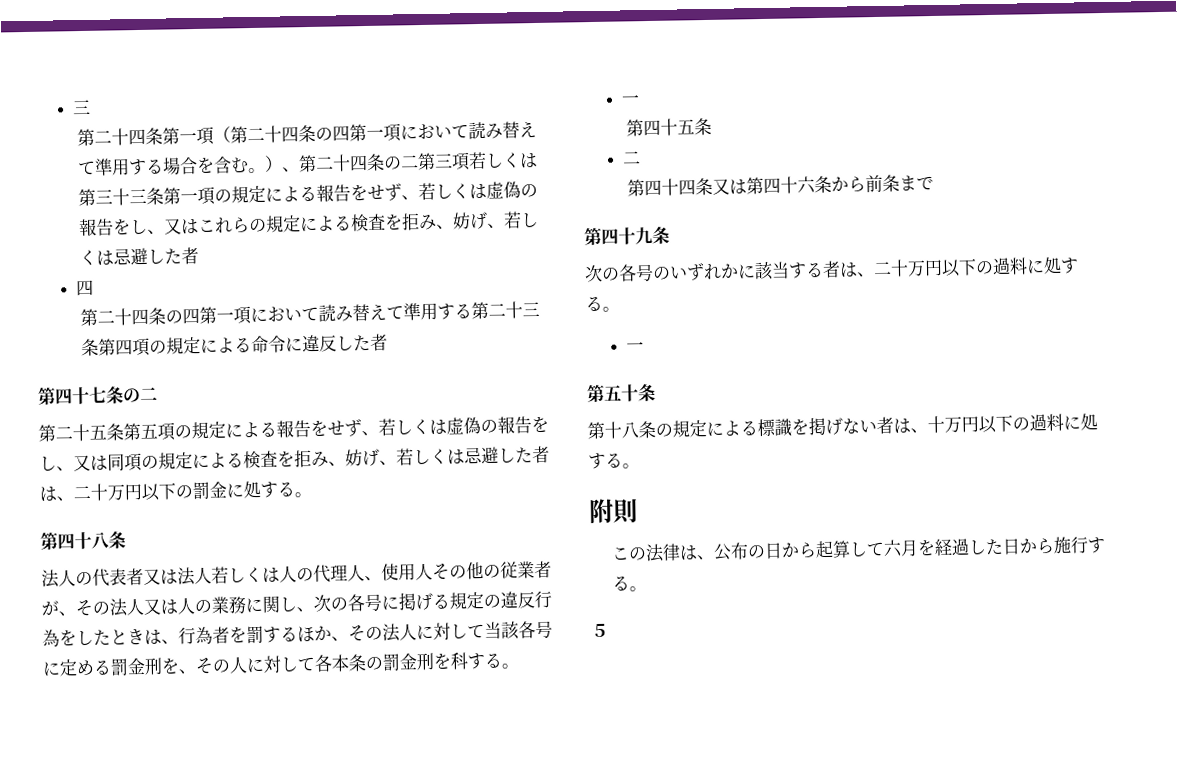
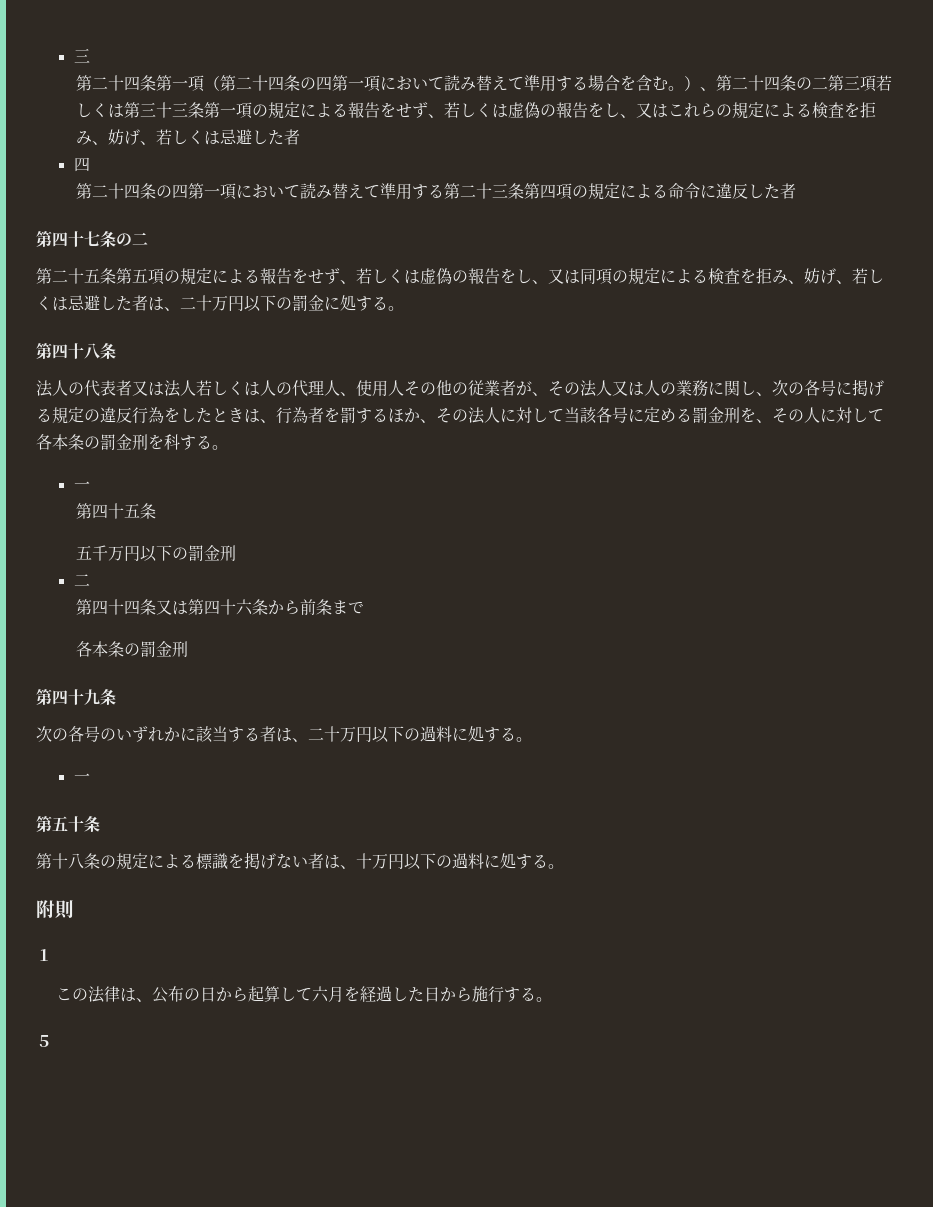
(712, 126) none -> [76,545,237,562] // 五千万円以下の罰金刑
(934, 183) none -> [76,641,189,657] // 各本条の罰金刑
(638, 511) none -> [36,949,52,961] // １

